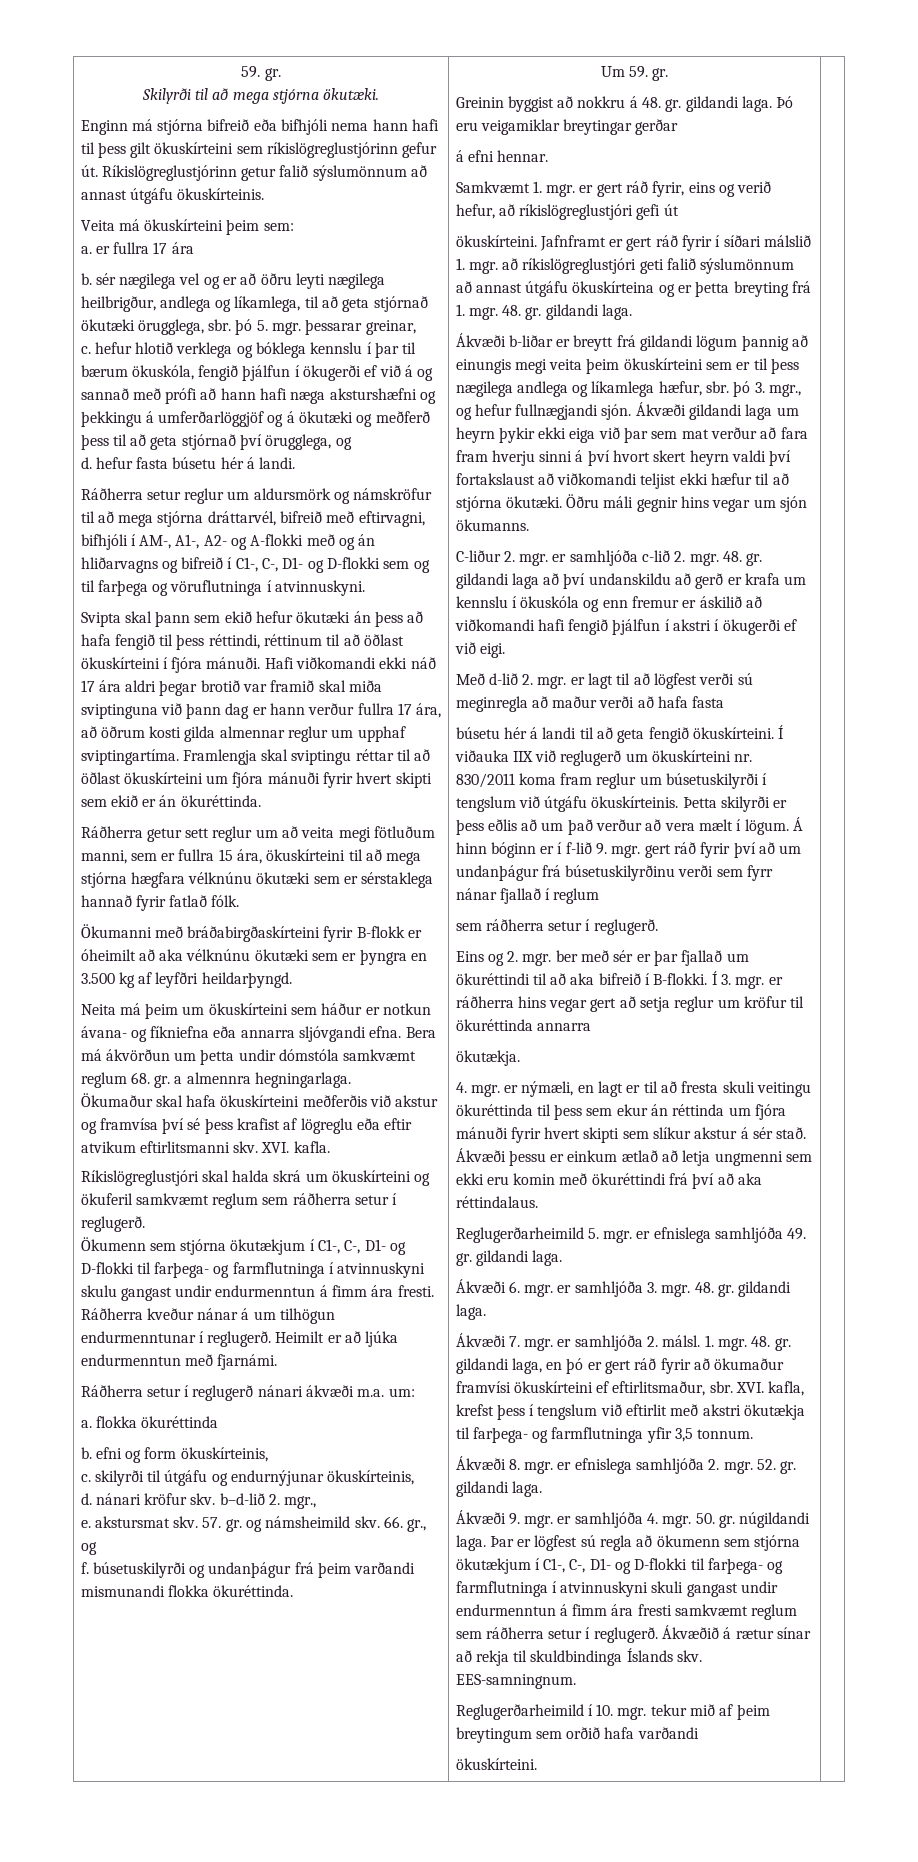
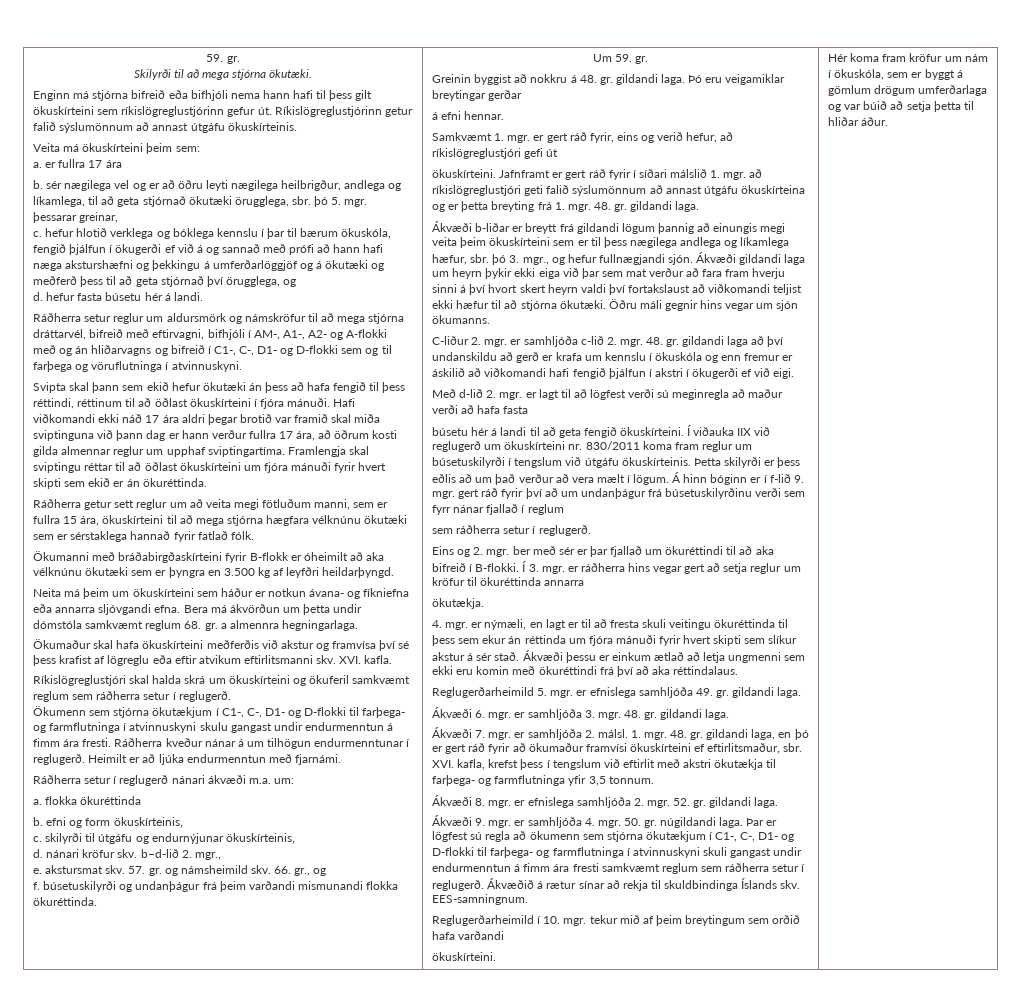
(537, 1764) none -> [828,53,988,62] [828,69,963,80] [828,85,988,96] [828,101,974,112] [828,117,889,126] Hér koma fram kröfur um nám í ökuskóla, sem er byggt á gömlum drögum umferðarlaga og var búið að setja þetta til hliðar áður.

